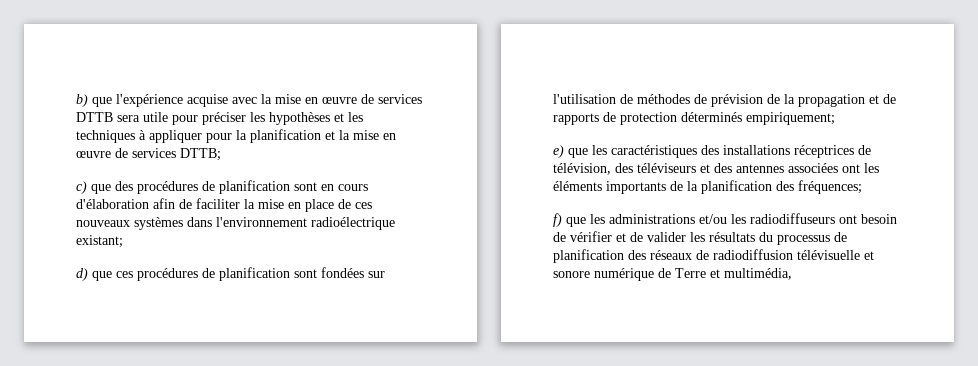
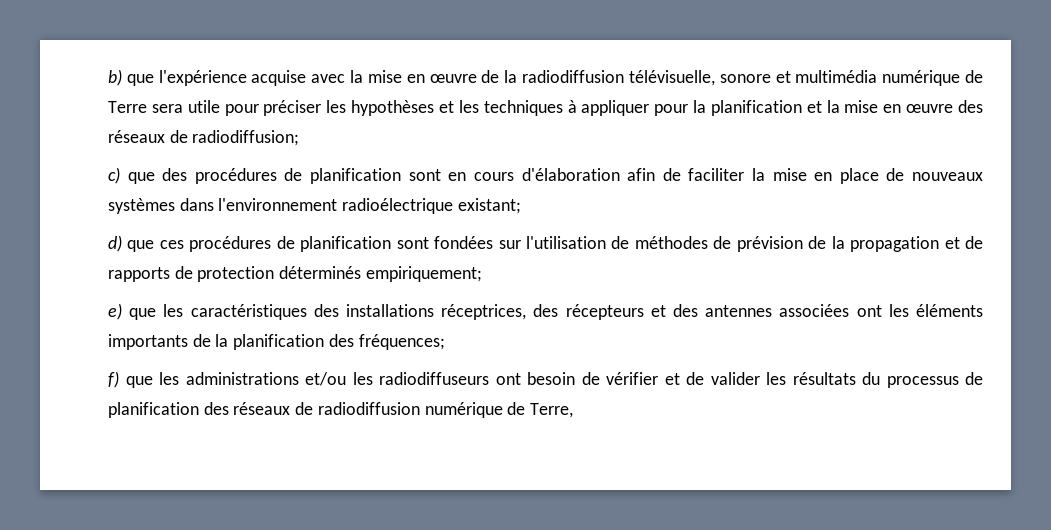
[378,94,422,104] [76,112,113,122] services DTTB -> [504,70,984,86] [108,101,147,113] la radiodiffusion télévisuelle, sonore et multimédia numérique de Terre
[115,148,221,161] de services DTTB; -> [958,100,984,113] [108,130,300,146] des réseaux de radiodiffusion;
[355,202,372,209] ces -> (905, 174) none
[794,145,871,158] [553,163,696,175] réceptrices de télévision, des téléviseurs -> [441,304,644,320] réceptrices, des récepteurs
[797,250,874,260] [553,268,792,281] télévisuelle et sonore numérique de Terre et multimédia, -> [424,402,574,418] numérique de Terre,

